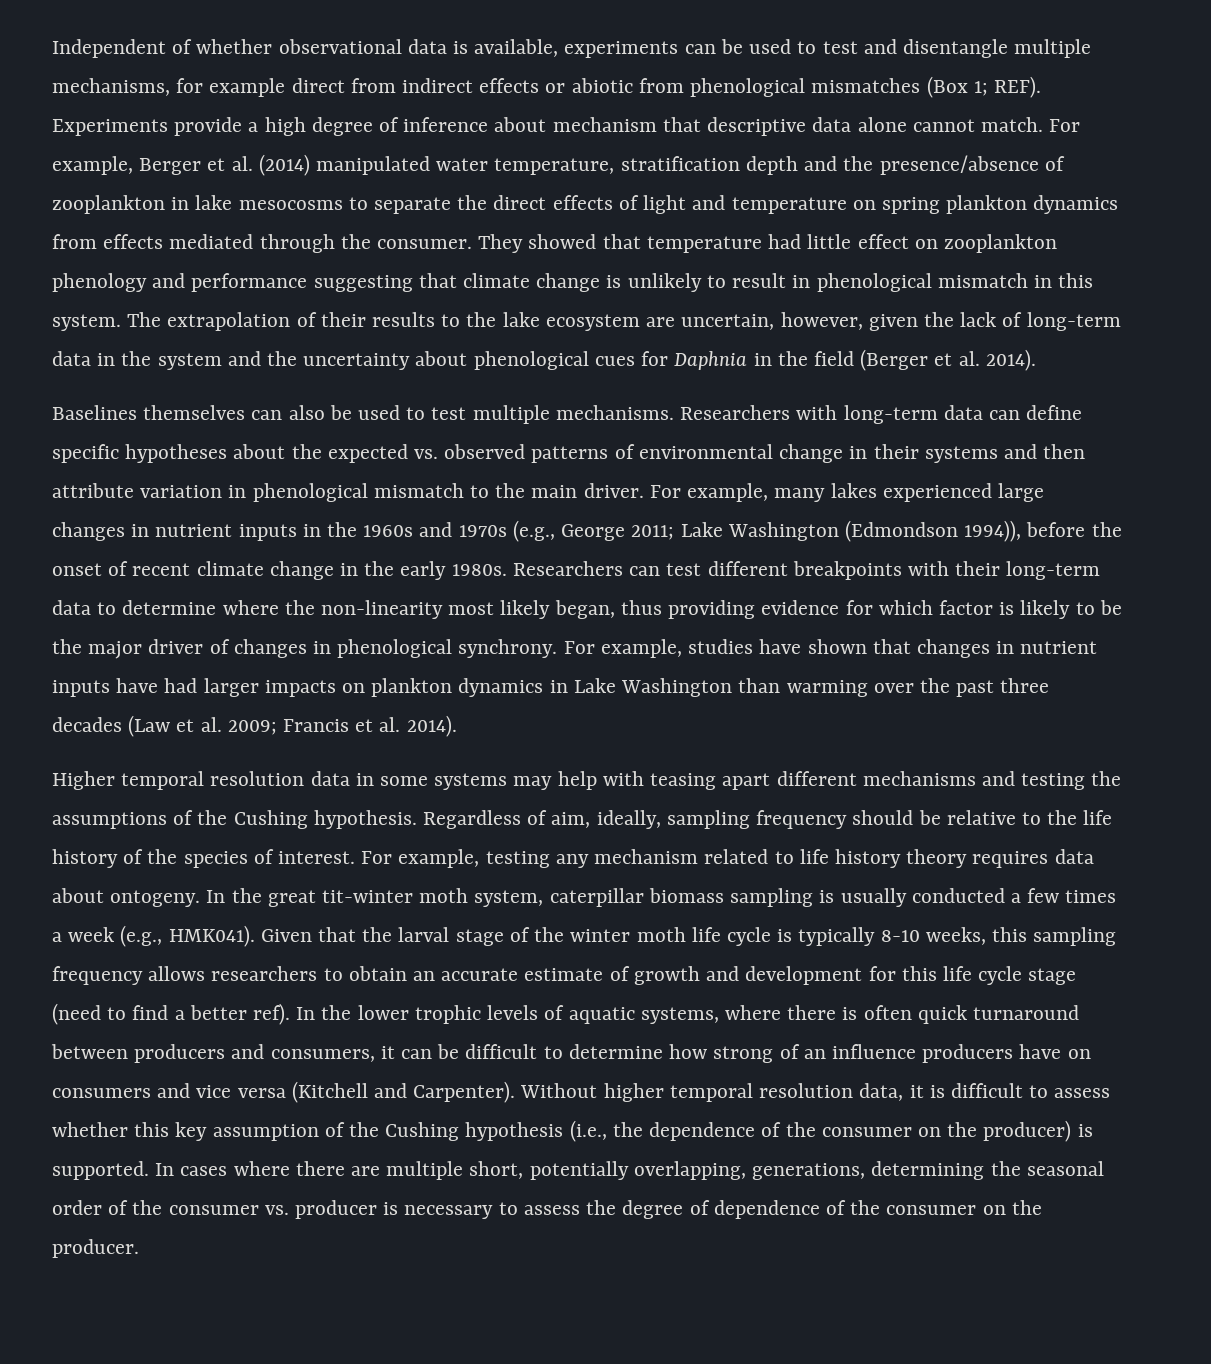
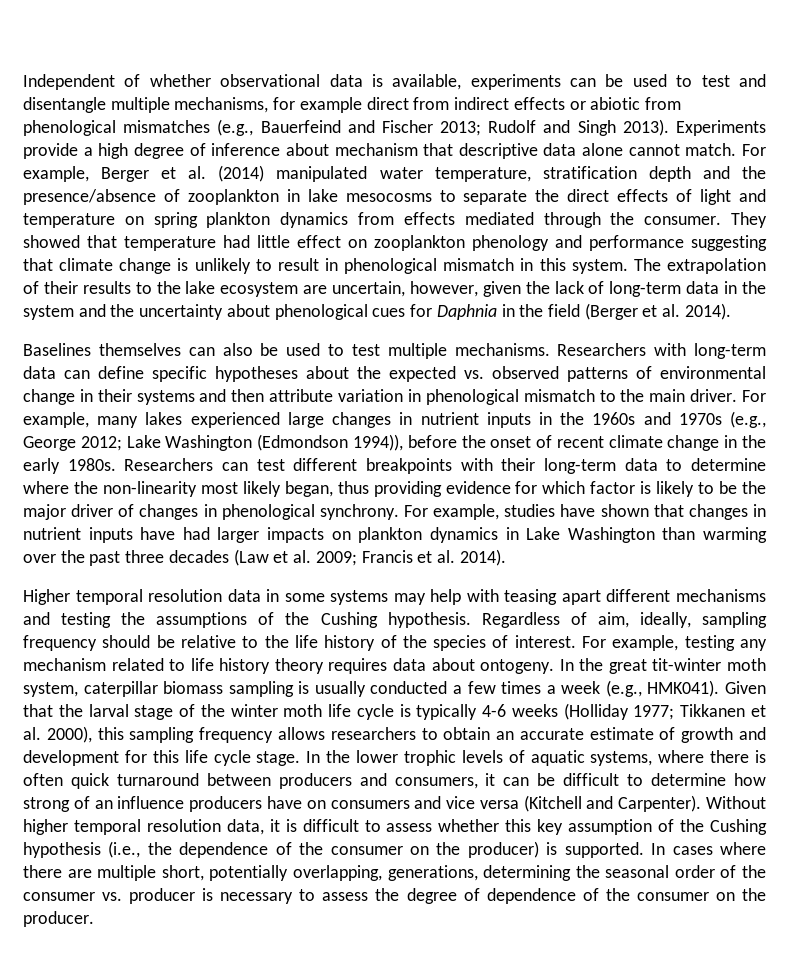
[926,76,1041,98] (Box 1; REF). -> [217,119,669,136] (e.g., Bauerfeind and Fischer 2013; Rudolf and Singh 2013).
[631,525,675,540] 2011; -> [80,436,122,451] 2012;
[880,927,986,945] 8-10 weeks, -> [482,703,766,720] [23,726,92,743] 4-6 weeks (Holliday 1977; Tikkanen et al. 2000),
[1028,968,1077,985] [52,1003,291,1025] stage (need to find a better ref). -> [256,751,301,766] stage.

